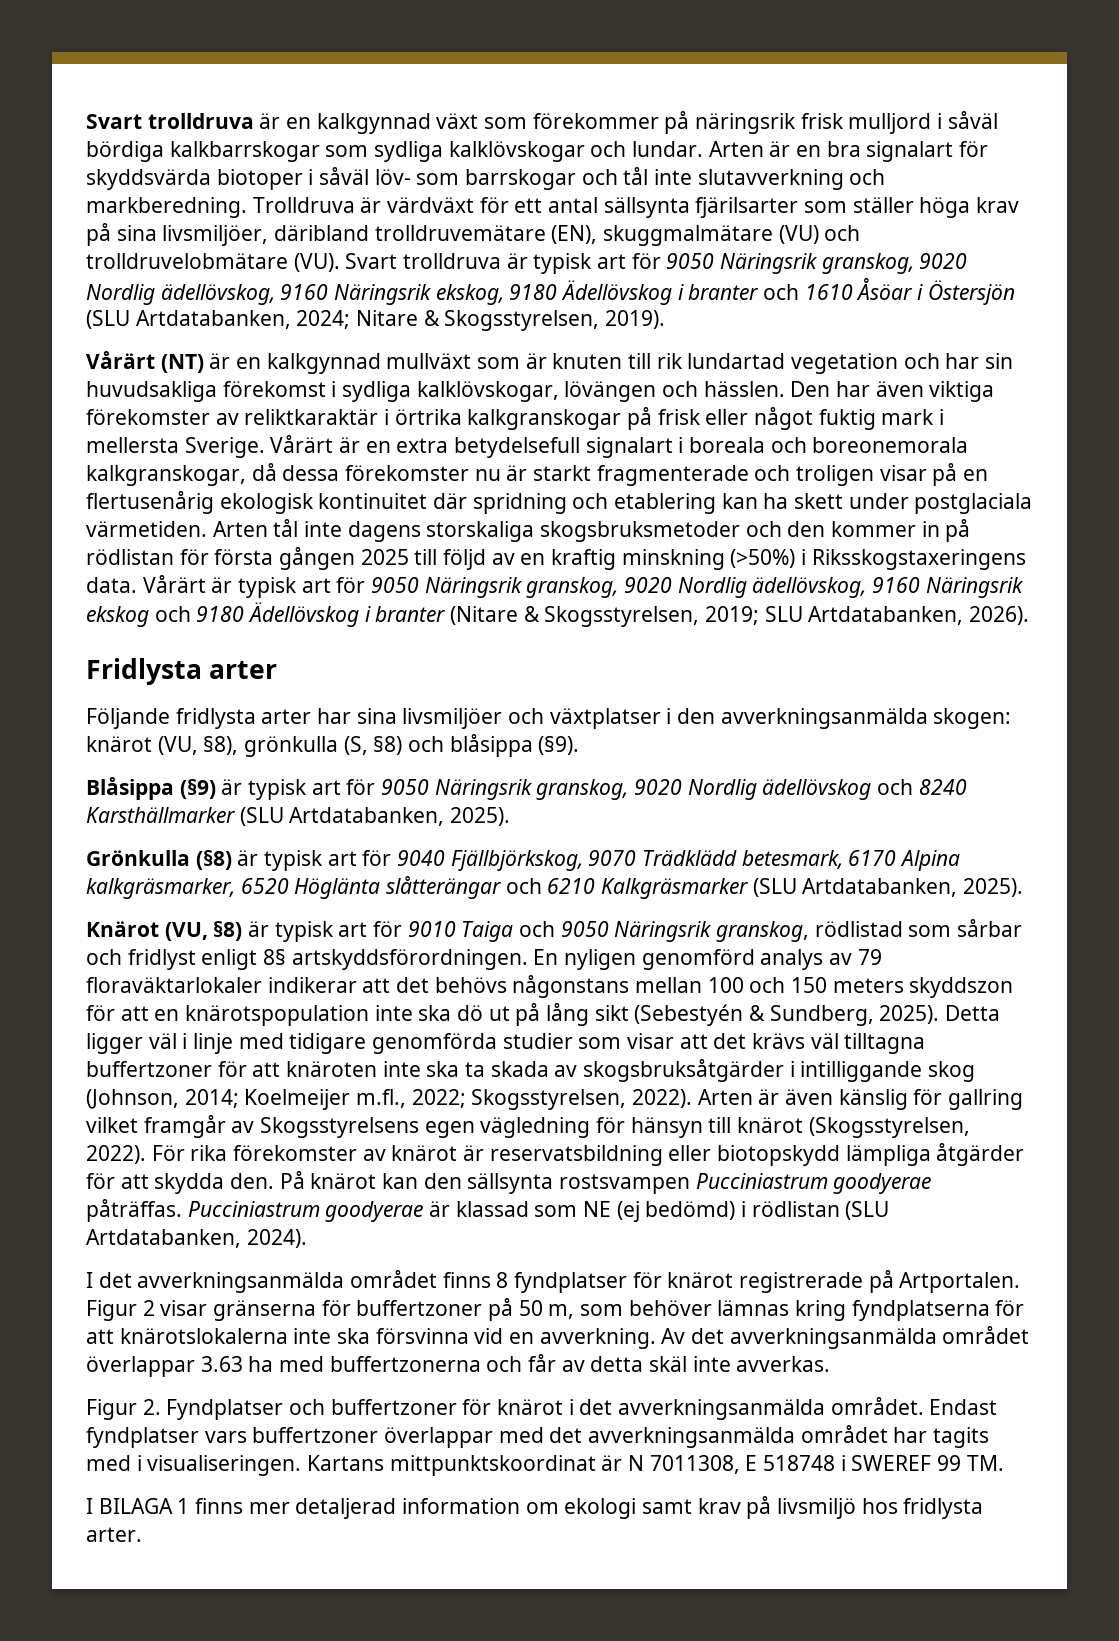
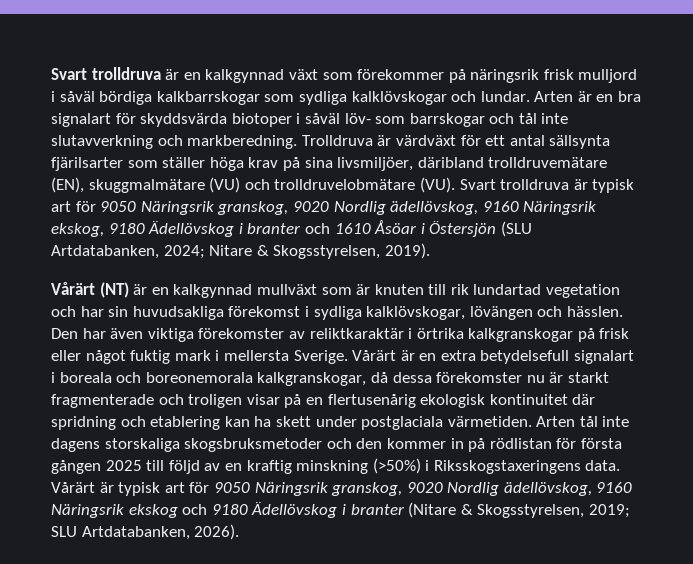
[86,658,278,685] [86,708,1012,729] [86,734,580,757] [86,777,967,800] [86,807,511,826] [86,850,961,871] [86,876,1024,899] [86,919,1023,942] [86,949,882,970] [86,975,1014,998] [86,1003,1001,1026] [86,1033,926,1054] [86,1059,976,1082] [86,1089,1024,1110] [86,1115,970,1138] [86,1143,1025,1166] [86,1171,932,1194] [86,1199,890,1222] [86,1229,307,1248] [86,1270,1021,1293] [86,1298,1025,1321] [86,1326,1030,1349] [86,1354,831,1377] [86,1397,998,1420] [86,1425,990,1448] [86,1455,1004,1476] [86,1496,984,1519] [86,1527,142,1542] // Fridlysta arter // Följande fridlysta arter har sina livsmiljöer och växtplatser i den avverkningsanmälda skogen: knärot (VU, §8), grönkulla (S, §8) och blåsippa (§9). // Blåsippa (§9) är typisk art för 9050 Näringsrik granskog, 9020 Nordlig ädellövskog och 8240 Karsthällmarker (SLU Artdatabanken, 2025). // Grönkulla (§8) är typisk art för 9040 Fjällbjörkskog, 9070 Trädklädd betesmark, 6170 Alpina kalkgräsmarker, 6520 Höglänta slåtterängar och 6210 Kalkgräsmarker (SLU Artdatabanken, 2025). // Knärot (VU, §8) är typisk art för 9010 Taiga och 9050 Näringsrik granskog, rödlistad som sårbar och fridlyst enligt 8§ artskyddsförordningen. En nyligen genomförd analys av 79 floraväktarlokaler indikerar att det behövs någonstans mellan 100 och 150 meters skyddszon för att en knärotspopulation inte ska dö ut på lång sikt (Sebestyén & Sundberg, 2025). Detta ligger väl i linje med tidigare genomförda studier som visar att det krävs väl tilltagna buffertzoner för att knäroten inte ska ta skada av skogsbruksåtgärder i intilliggande skog (Johnson, 2014; Koelmeijer m.fl., 2022; Skogsstyrelsen, 2022). Arten är även känslig för gallring vilket framgår av Skogsstyrelsens egen vägledning för hänsyn till knärot (Skogsstyrelsen, 2022). För rika förekomster av knärot är reservatsbildning eller biotopskydd lämpliga åtgärder för att skydda den. På knärot kan den sällsynta rostsvampen Pucciniastrum goodyerae påträffas. Pucciniastrum goodyerae är klassad som NE (ej bedömd) i rödlistan (SLU Artdatabanken, 2024). // I det avverkningsanmälda området finns 8 fyndplatser för knärot registrerade på Artportalen. Figur 2 visar gränserna för buffertzoner på 50 m, som behöver lämnas kring fyndplatserna för att knärotslokalerna inte ska försvinna vid en avverkning. Av det avverkningsanmälda området överlappar 3.63 ha med buffertzonerna och får av detta skäl inte avverkas. // Figur 2. Fyndplatser och buffertzoner för knärot i det avverkningsanmälda området. Endast fyndplatser vars buffertzoner överlappar med det avverkningsanmälda området har tagits med i visualiseringen. Kartans mittpunktskoordinat är N 7011308, E 518748 i SWEREF 99 TM. // I BILAGA 1 finns mer detaljerad information om ekologi samt krav på livsmiljö hos fridlysta arter. -> (240, 532) none

